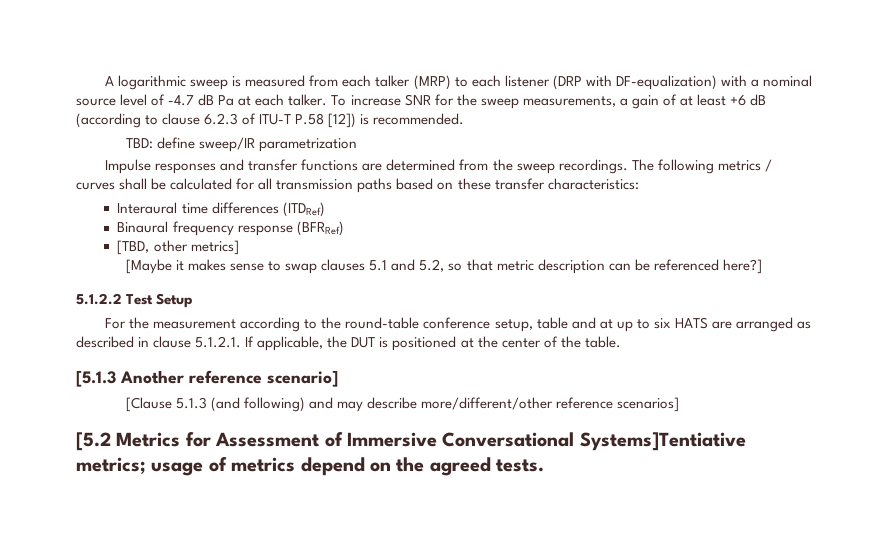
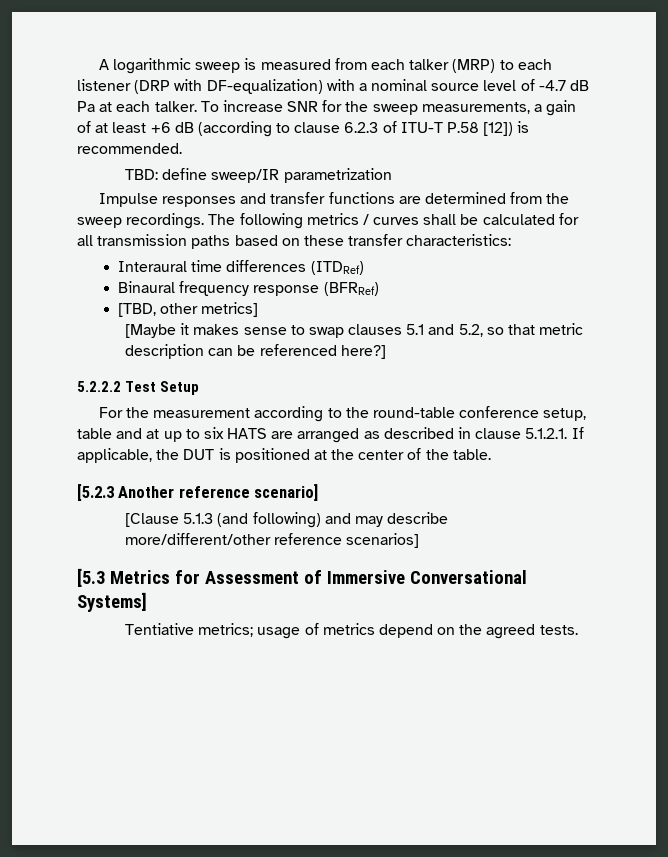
[76,293,122,305] 5.1.2.2 -> [77,381,121,392] 5.2.2.2
[76,370,116,387] [5.1.3 -> [77,484,114,501] [5.2.3
[76,432,111,451] [5.2 -> [77,568,105,587] [5.3
[579,432,746,451] Systems]Tentiative -> [77,592,147,612] [124,623,194,635] Systems] // Tentiative

